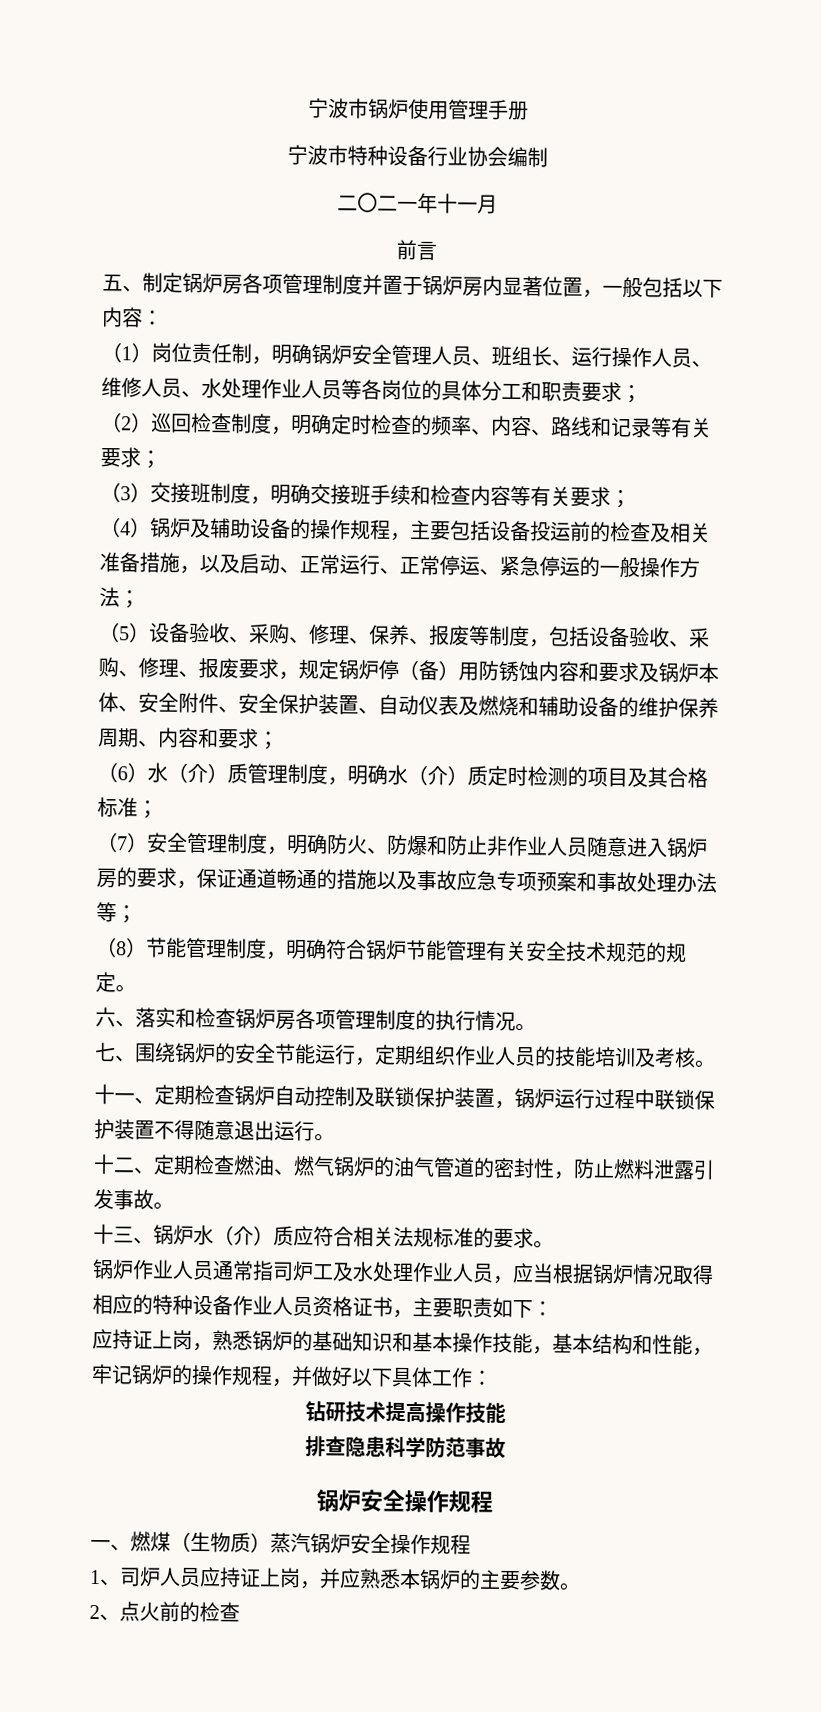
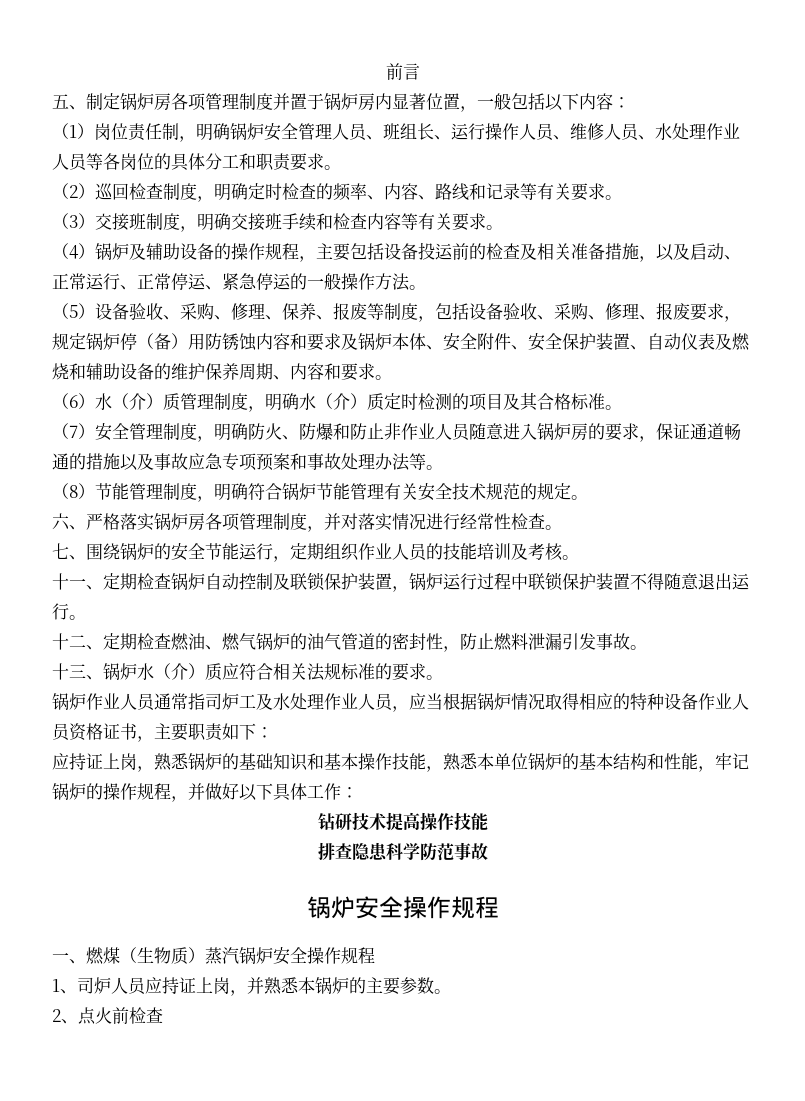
[307,97,529,121] [286,144,548,168] [336,192,498,214] 宁波市锅炉使用管理手册 // 宁波市特种设备行业协会编制 // 二〇二一年十一月 // -> (385, 71) none
[621,385,642,404] ； -> [324,165,341,170] 。
[140,450,161,469] ； -> [605,195,622,200] 。
[610,489,631,509] ； -> [486,225,503,230] 。
[119,590,140,609] ； -> [409,285,426,290] 。
[258,731,279,750] ； -> [375,375,392,380] 。
[137,800,158,819] ； -> [605,405,622,410] 。
[116,905,137,924] ； -> [426,465,443,470] 。
[135,1007,516,1032] 落实和检查锅炉房各项管理制度的执行情况 -> [86,513,545,532] 严格落实锅炉房各项管理制度，并对落实情况进行经常性检查
[673,1160,695,1180] 露 -> [545,633,562,650] 漏
(553, 1350) none -> [443,753,579,771] 熟悉本单位锅炉的
[339,1568,361,1589] 应 -> (264, 985) none
[179,1601,200,1623] 的 -> (129, 1015) none

